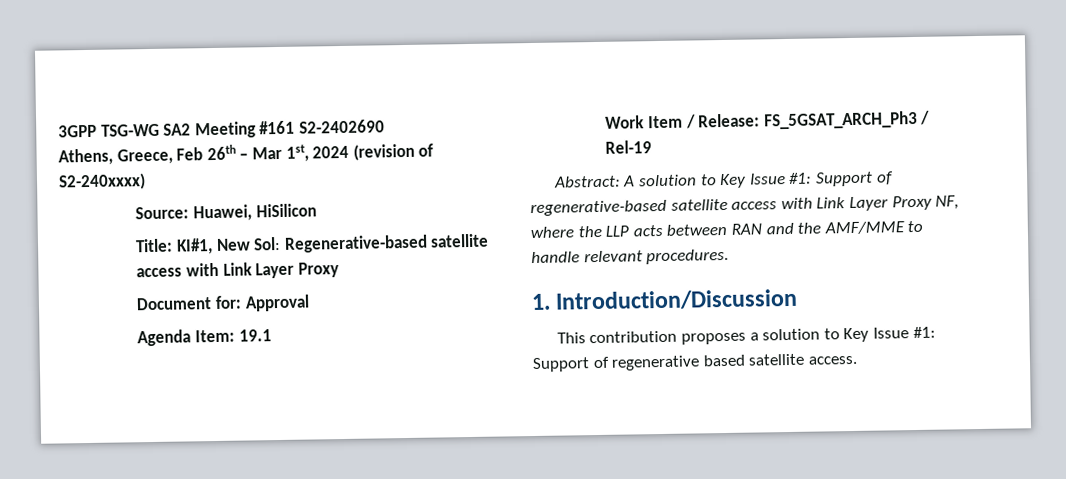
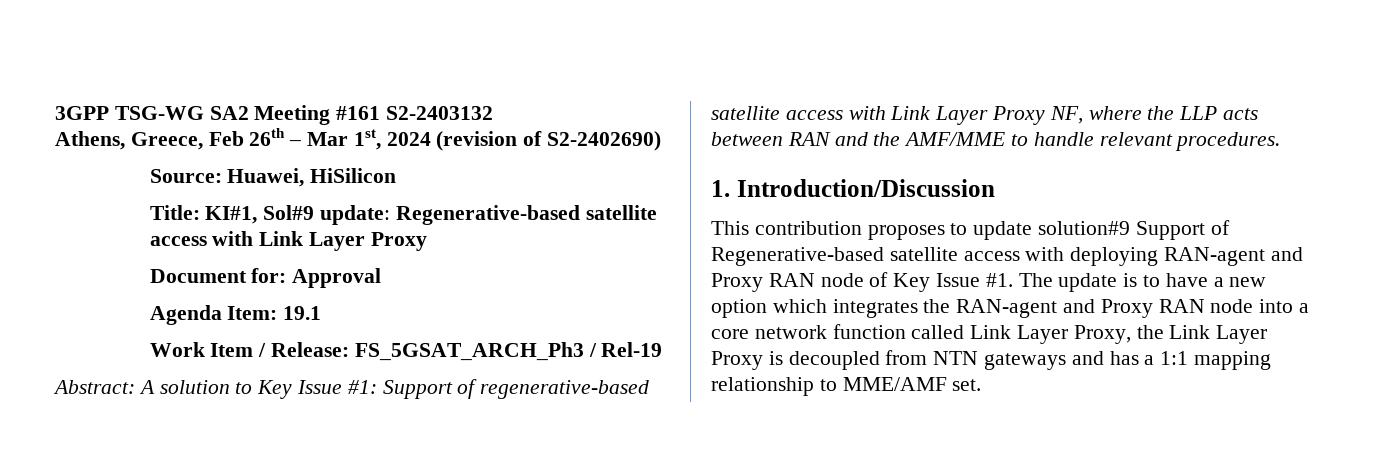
[298,119,385,134] S2-2402690 -> [386,106,494,120] S2-2403132
[58,173,146,191] S2-240xxxx) -> [547,131,662,151] S2-2402690)
[215,236,282,251] New Sol: -> [263,205,391,225] Sol#9 update:
[749,326,936,343] [532,353,857,373] a solution to Key Issue #1: Support of regenerative based satellite access. -> [950,220,1230,240] [711,247,1303,266] [711,272,1267,292] [711,299,1310,318] [711,324,1268,344] [711,350,1272,370] [711,377,982,396] to update solution#9 Support of Regenerative-based satellite access with deploying RAN-agent and Proxy RAN node of Key Issue #1. The update is to have a new option which integrates the RAN-agent and Proxy RAN node into a core network function called Link Layer Proxy, the Link Layer Proxy is decoupled from NTN gateways and has a 1:1 mapping relationship to MME/AMF set.

